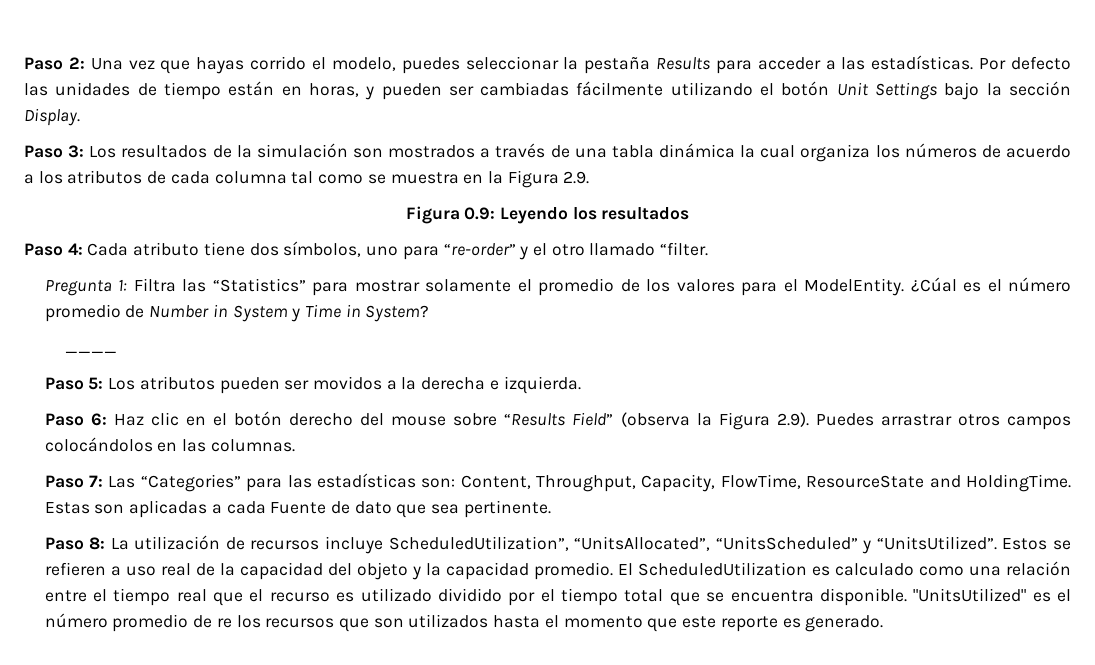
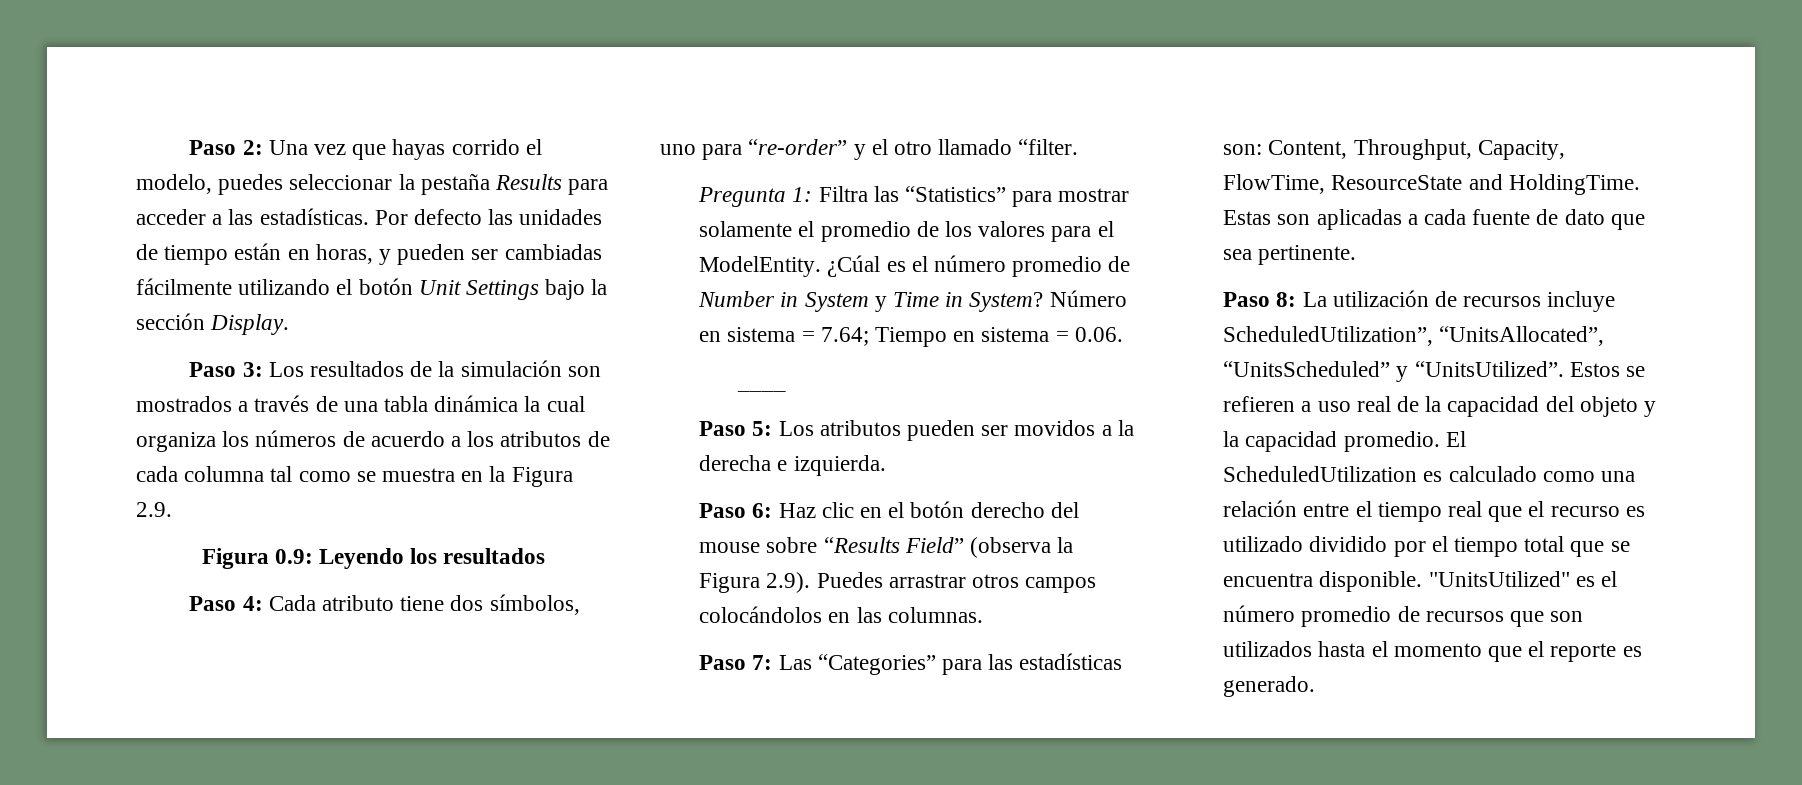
(430, 313) none -> [1049,290,1127,307] [699,327,1123,347] Número en sistema = 7.64; Tiempo en sistema = 0.06.
[270,502,327,514] Fuente -> [1472,209,1531,225] fuente
[216,615,261,628] re los -> (1420, 614) none
[682,616,717,628] este -> [1528,641,1545,657] el

